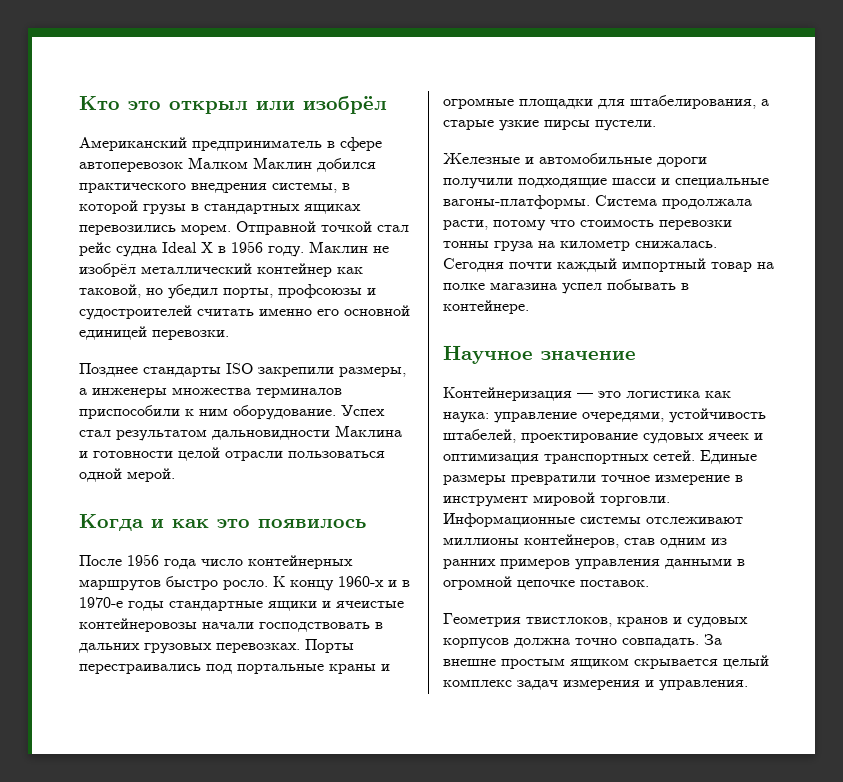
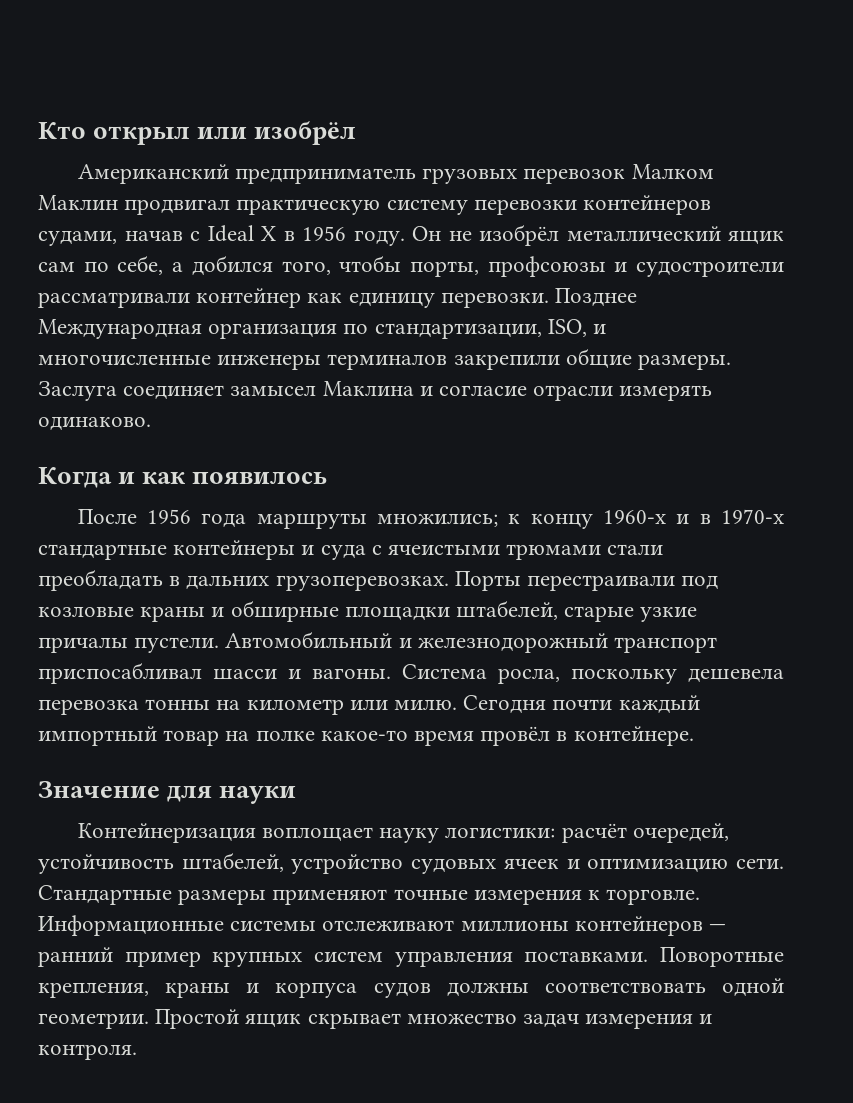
[128,101,161,110] это -> (86, 131) none
[327,137,382,151] [79,157,376,172] [79,182,350,193] [79,200,361,215] [79,221,409,235] [79,242,157,257] в сфере автоперевозок Малком Маклин добился практического внедрения системы, в которой грузы в стандартных ящиках перевозились морем. Отправной точкой стал рейс судна -> [422,164,714,184] [38,195,712,215] [38,230,200,246] грузовых перевозок Малком Маклин продвигал практическую систему перевозки контейнеров судами, начав с
[309,241,368,253] Маклин -> [412,226,441,241] Он
[257,263,363,277] [79,284,376,299] [79,305,410,320] [79,326,229,340] [79,363,406,377] [79,387,342,398] [79,405,385,420] [79,425,402,441] [79,447,385,461] [79,468,175,482] контейнер как таковой, но убедил порты, профсоюзы и судостроителей считать именно его основной единицей перевозки. // Позднее стандарты ISO закрепили размеры, а инженеры множества терминалов приспособили к ним оборудование. Успех стал результатом дальновидности Маклина и готовности целой отрасли пользоваться одной мерой. -> [728,231,784,245] [38,255,784,277] [38,288,638,308] [38,319,607,339] [38,348,732,370] [38,381,713,401] [38,416,151,431] ящик сам по себе, а добился того, чтобы порты, профсоюзы и судостроители рассматривали контейнер как единицу перевозки. Позднее Международная организация по стандартизации, ISO, и многочисленные инженеры терминалов закрепили общие размеры. Заслуга соединяет замысел Маклина и согласие отрасли измерять одинаково.
[217,519,250,528] это -> (187, 478) none
[201,555,353,569] [79,576,410,591] [79,597,404,611] [79,618,383,632] [79,639,354,654] [79,664,390,674] [443,95,769,109] число контейнерных маршрутов быстро росло. К концу 1960-х и в 1970-е годы стандартные ящики и ячеистые контейнеровозы начали господствовать в дальних грузовых перевозках. Порты перестраивались под портальные краны и огромные площадки для штабелирования, а -> [256,509,784,529] [38,540,664,560] [38,569,719,591] [38,600,559,622] маршруты множились; к концу 1960-х и в 1970-х стандартные контейнеры и суда с ячеистыми трюмами стали преобладать в дальних грузоперевозках. Порты перестраивали под козловые краны и обширные площадки штабелей,
[544,120,590,130] пирсы -> [38,637,128,653] причалы
[443,153,707,167] [443,178,769,189] [443,195,752,209] [443,219,732,231] [443,240,717,252] // Железные и автомобильные дороги получили подходящие шасси и специальные вагоны-платформы. Система продолжала расти, потому что стоимость перевозки тонны груза на километр снижалась. -> [225,631,718,653] [38,662,784,684] [38,699,458,715] Автомобильный и железнодорожный транспорт приспосабливал шасси и вагоны. Система росла, поскольку дешевела перевозка тонны на километр или милю.
[490,279,676,294] магазина успел побывать -> [320,726,551,746] какое-то время провёл
[443,345,636,364] [443,387,731,401] [443,411,664,423] Научное значение // Контейнеризация — это логистика как наука: управление очередями, -> [38,781,297,804] [77,823,729,843] Значение для науки // Контейнеризация воплощает науку логистики: расчёт очередей,
[521,433,638,443] проектирование -> [291,854,404,874] устройство
[443,450,757,464] [443,474,743,485] [443,492,670,507] [443,513,743,527] [443,534,727,548] [443,558,745,570] [443,576,649,590] [443,613,748,628] [443,634,722,649] [443,655,769,669] [443,679,512,687] оптимизация транспортных сетей. Единые размеры превратили точное измерение в инструмент мировой торговли. Информационные системы отслеживают миллионы контейнеров, став одним из ранних примеров управления данными в огромной цепочке поставок. // Геометрия твистлоков, кранов и судовых корпусов должна точно совпадать. За внешне простым ящиком скрывается целый комплекс -> [587,858,784,873] [38,885,701,905] [38,915,727,936] [38,947,785,967] [38,978,784,998] [38,1009,517,1029] оптимизацию сети. Стандартные размеры применяют точные измерения к торговле. Информационные системы отслеживают миллионы контейнеров — ранний пример крупных систем управления поставками. Поворотные крепления, краны и корпуса судов должны соответствовать одной геометрии. Простой ящик скрывает множество
[659,680,748,691] управления. -> [38,1044,137,1060] контроля.

